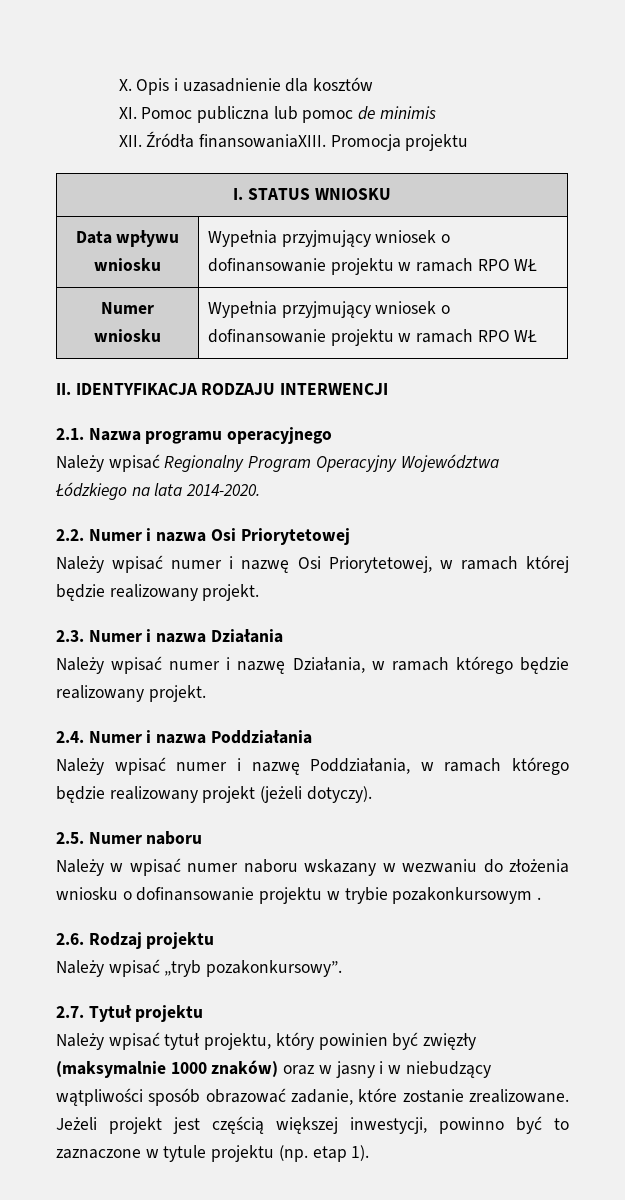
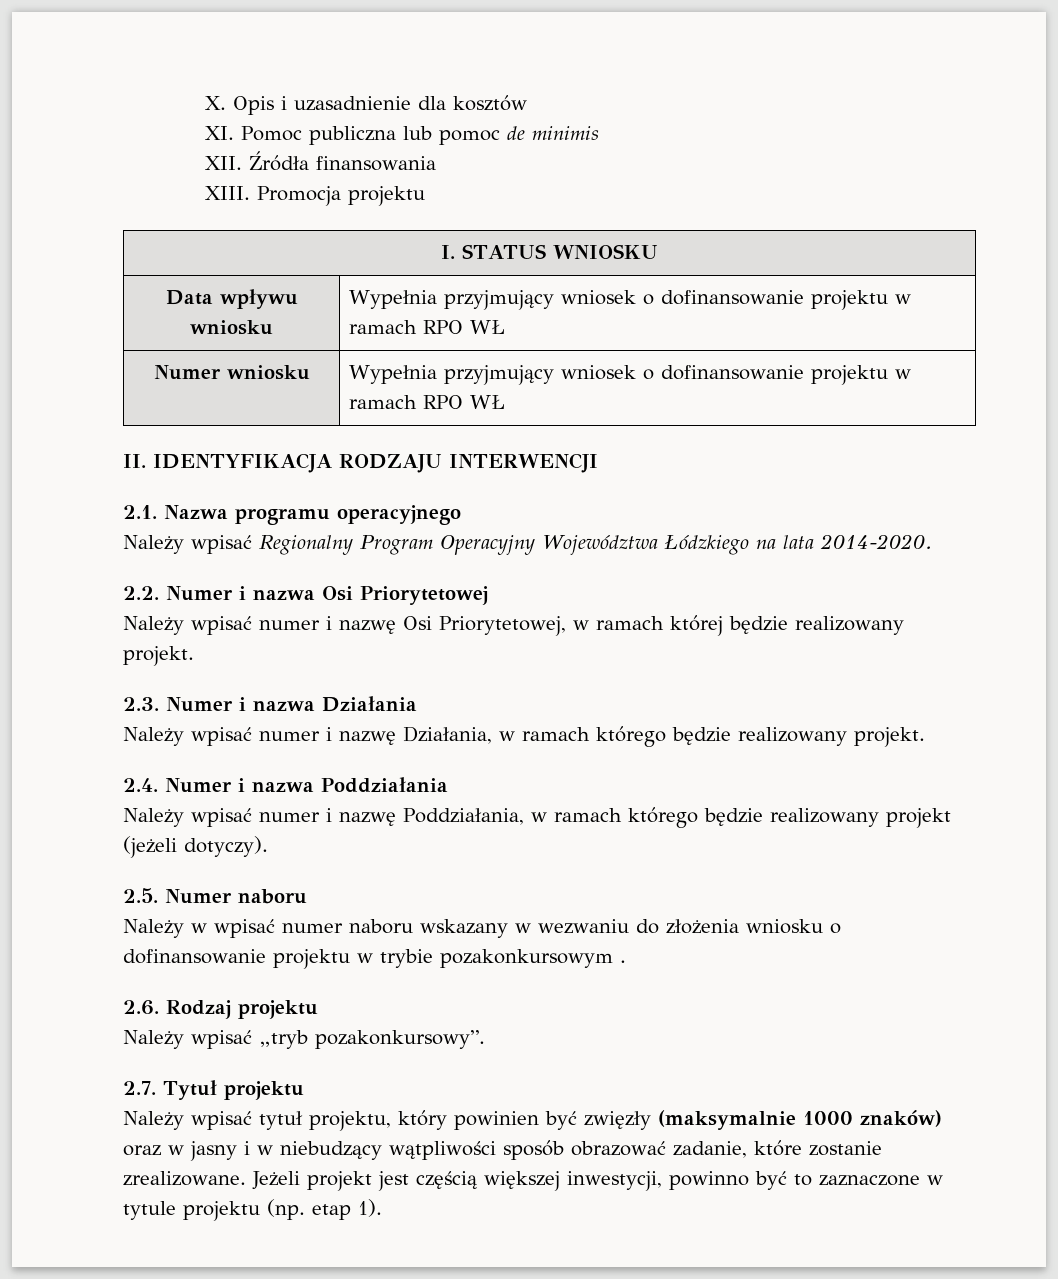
[198,134,326,148] finansowaniaXIII. -> [315,156,436,171] [204,186,250,200] finansowania // XIII.

